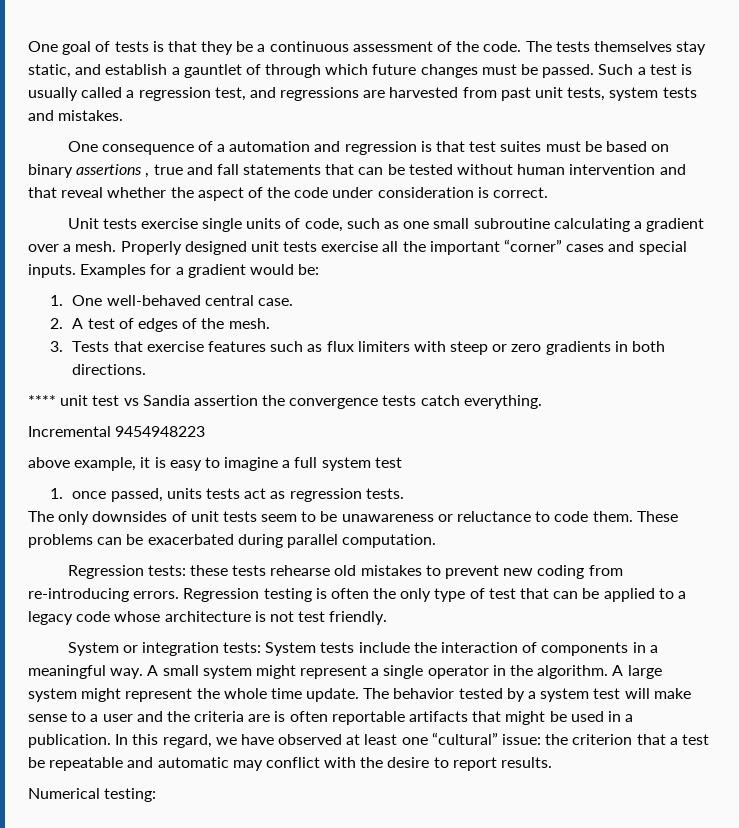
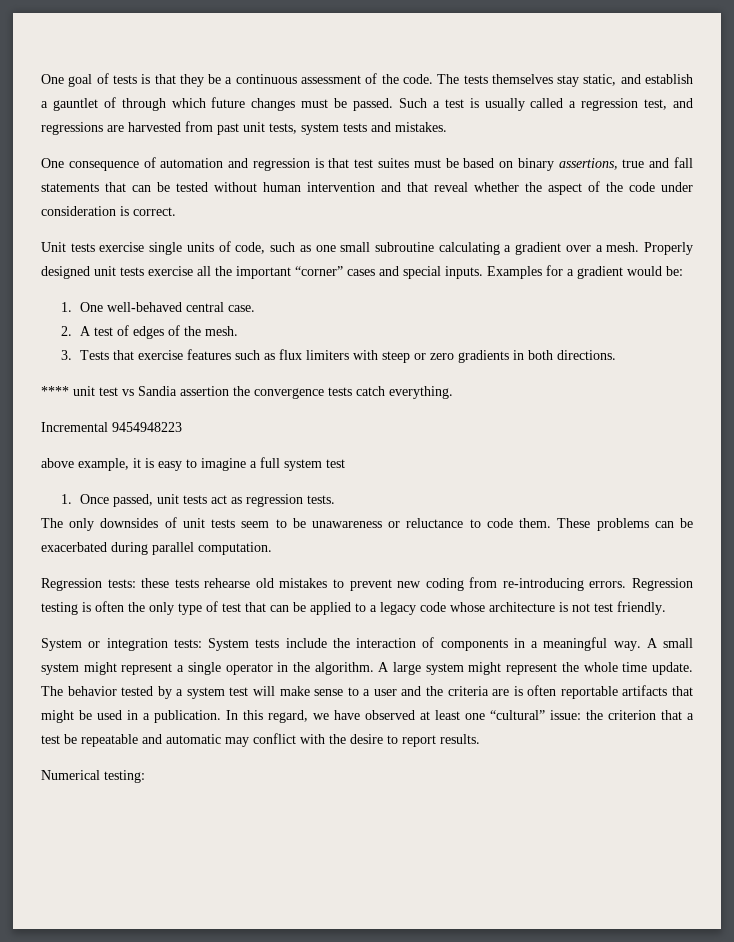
[217,144,226,152] a -> (156, 162) none
[76,164,150,178] assertions , -> [558,158,618,170] assertions,
[72,488,202,502] once passed, units -> [80,494,180,507] Once passed, unit

